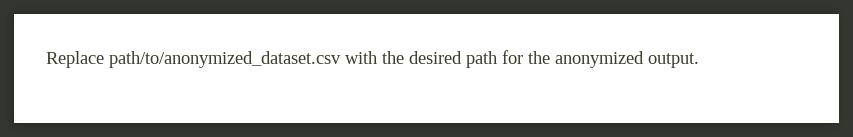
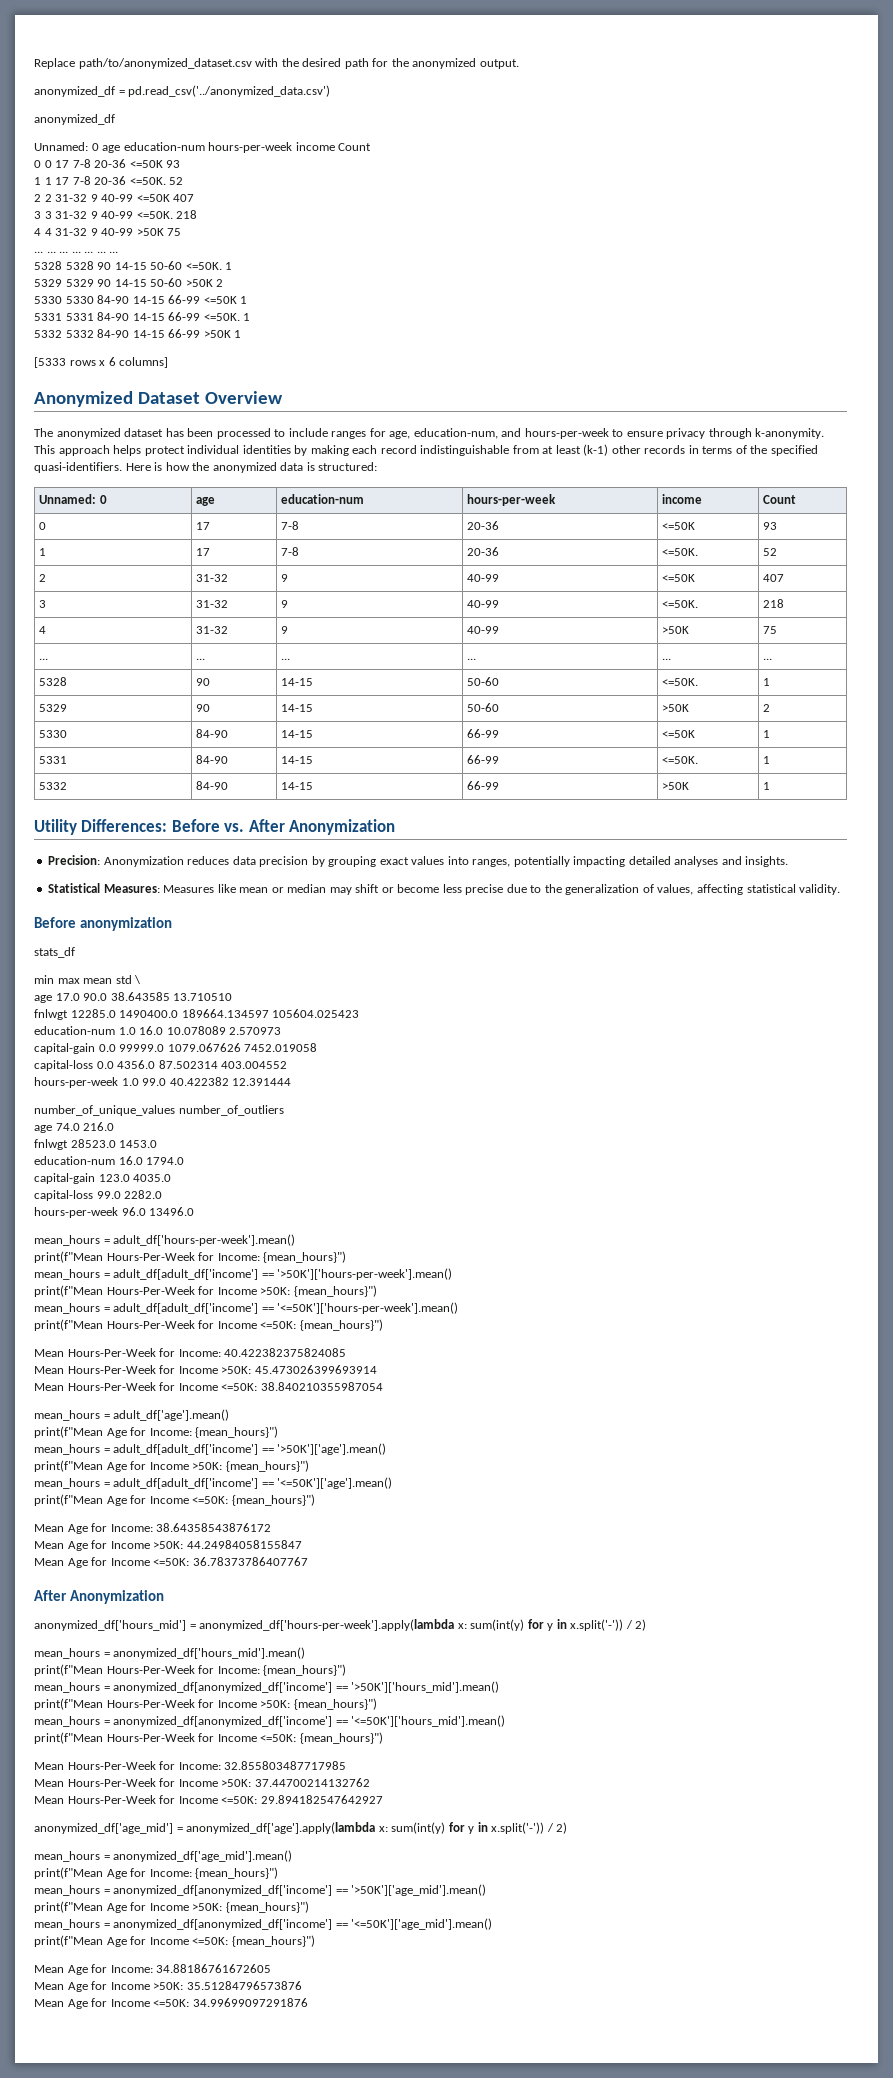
(699, 60) none -> [34,85,331,97] [34,114,115,125] [34,142,372,153] [34,159,181,168] [34,176,184,185] [34,194,195,202] [34,210,198,219] [34,228,182,236] [34,251,119,253] [34,261,233,270] [34,278,224,287] [34,295,248,304] [34,312,251,321] [34,329,242,338] [34,357,169,368] [34,391,283,407] [34,428,825,439] [34,444,818,456] [34,462,378,473] [39,494,107,504] [196,497,216,506] [281,494,365,504] [467,494,557,506] [662,494,703,504] [763,495,797,504] [39,522,47,530] [196,522,211,530] [281,521,300,530] [467,521,500,530] [662,522,696,530] [763,522,778,530] [39,548,47,556] [196,548,211,556] [281,547,300,556] [467,547,500,556] [662,548,699,556] [763,548,778,556] [39,574,47,582] [196,574,229,582] [281,574,289,582] [467,574,500,582] [662,574,696,582] [763,574,785,582] [39,600,47,608] [196,600,229,608] [281,600,289,608] [467,600,500,608] [662,600,699,608] [763,599,785,608] [39,626,47,634] [196,626,229,634] [281,626,289,634] [467,626,500,634] [662,626,690,634] [763,626,778,634] [39,658,49,660] [196,658,206,660] [281,658,291,660] [467,658,477,660] [662,658,672,660] [763,658,773,660] [39,677,68,686] [196,678,211,686] [281,678,314,686] [467,677,500,686] [662,678,699,686] [763,678,771,686] [39,704,68,712] [196,704,211,712] [281,704,314,712] [467,703,500,712] [662,704,690,712] [763,704,771,712] [39,730,68,738] [196,729,229,738] [281,730,314,738] [467,729,500,738] [662,730,696,738] [763,730,771,738] [39,756,68,764] [196,755,229,764] [281,756,314,764] [467,755,500,764] [662,756,699,764] [763,756,771,764] [39,782,68,790] [196,781,229,790] [281,782,314,790] [467,781,500,790] [662,782,690,790] [763,782,771,790] [34,819,396,835] [48,855,789,867] [48,883,841,895] [34,917,172,931] [34,947,75,958] [34,975,142,984] [34,992,233,1003] [34,1009,360,1020] [34,1026,282,1035] [34,1043,318,1054] [34,1060,288,1071] [34,1077,292,1088] [34,1105,284,1116] [34,1122,115,1133] [34,1139,158,1150] [34,1156,185,1165] [34,1173,172,1184] [34,1190,163,1201] [34,1207,195,1218] [34,1234,296,1246] [34,1251,347,1263] [34,1268,453,1280] [34,1285,377,1297] [34,1302,459,1314] [34,1319,383,1331] [34,1348,347,1357] [34,1365,377,1374] [34,1382,383,1391] [34,1409,230,1421] [34,1426,279,1438] [34,1443,387,1455] [34,1460,309,1472] [34,1477,393,1489] [34,1494,315,1506] [34,1523,272,1534] [34,1540,302,1551] [34,1557,308,1568] [34,1590,164,1604] [34,1619,647,1631] [34,1647,306,1659] [34,1664,347,1676] [34,1681,500,1693] [34,1698,377,1710] [34,1715,506,1727] [34,1732,383,1744] [34,1761,347,1770] [34,1778,370,1787] [34,1795,383,1804] [34,1822,568,1834] [34,1850,293,1862] [34,1867,279,1879] [34,1884,487,1896] [34,1901,309,1913] [34,1918,493,1930] [34,1935,315,1947] [34,1964,272,1975] [34,1981,302,1992] [34,1998,308,2009] // anonymized_df = pd.read_csv('../anonymized_data.csv') // anonymized_df // Unnamed: 0 age education-num hours-per-week income Count // 0 0 17 7-8 20-36 <=50K 93 // 1 1 17 7-8 20-36 <=50K. 52 // 2 2 31-32 9 40-99 <=50K 407 // 3 3 31-32 9 40-99 <=50K. 218 // 4 4 31-32 9 40-99 >50K 75 // ... ... ... ... ... ... ... // 5328 5328 90 14-15 50-60 <=50K. 1 // 5329 5329 90 14-15 50-60 >50K 2 // 5330 5330 84-90 14-15 66-99 <=50K 1 // 5331 5331 84-90 14-15 66-99 <=50K. 1 // 5332 5332 84-90 14-15 66-99 >50K 1 // [5333 rows x 6 columns] // Anonymized Dataset Overview // The anonymized dataset has been processed to include ranges for age, education-num, and hours-per-week to ensure privacy through k-anonymity. This approach helps protect individual identities by making each record indistinguishable from at least (k-1) other records in terms of the specified quasi-identifiers. Here is how the anonymized data is structured: // Unnamed: 0 | age | education-num | hours-per-week | income | Count // 0 | 17 | 7-8 | 20-36 | <=50K | 93 // 1 | 17 | 7-8 | 20-36 | <=50K. | 52 // 2 | 31-32 | 9 | 40-99 | <=50K | 407 // 3 | 31-32 | 9 | 40-99 | <=50K. | 218 // 4 | 31-32 | 9 | 40-99 | >50K | 75 // ... | ... | ... | ... | ... | ... // 5328 | 90 | 14-15 | 50-60 | <=50K. | 1 // 5329 | 90 | 14-15 | 50-60 | >50K | 2 // 5330 | 84-90 | 14-15 | 66-99 | <=50K | 1 // 5331 | 84-90 | 14-15 | 66-99 | <=50K. | 1 // 5332 | 84-90 | 14-15 | 66-99 | >50K | 1 // Utility Differences: Before vs. After Anonymization // Precision: Anonymization reduces data precision by grouping exact values into ranges, potentially impacting detailed analyses and insights. // Statistical Measures: Measures like mean or median may shift or become less precise due to the generalization of values, affecting statistical validity. // Before anonymization // stats_df // min max mean std \ // age 17.0 90.0 38.643585 13.710510 // fnlwgt 12285.0 1490400.0 189664.134597 105604.025423 // education-num 1.0 16.0 10.078089 2.570973 // capital-gain 0.0 99999.0 1079.067626 7452.019058 // capital-loss 0.0 4356.0 87.502314 403.004552 // hours-per-week 1.0 99.0 40.422382 12.391444 // number_of_unique_values number_of_outliers // age 74.0 216.0 // fnlwgt 28523.0 1453.0 // education-num 16.0 1794.0 // capital-gain 123.0 4035.0 // capital-loss 99.0 2282.0 // hours-per-week 96.0 13496.0 // mean_hours = adult_df['hours-per-week'].mean() // print(f"Mean Hours-Per-Week for Income: {mean_hours}") // mean_hours = adult_df[adult_df['income'] == '>50K']['hours-per-week'].mean() // print(f"Mean Hours-Per-Week for Income >50K: {mean_hours}") // mean_hours = adult_df[adult_df['income'] == '<=50K']['hours-per-week'].mean() // print(f"Mean Hours-Per-Week for Income <=50K: {mean_hours}") // Mean Hours-Per-Week for Income: 40.422382375824085 // Mean Hours-Per-Week for Income >50K: 45.473026399693914 // Mean Hours-Per-Week for Income <=50K: 38.840210355987054 // mean_hours = adult_df['age'].mean() // print(f"Mean Age for Income: {mean_hours}") // mean_hours = adult_df[adult_df['income'] == '>50K']['age'].mean() // print(f"Mean Age for Income >50K: {mean_hours}") // mean_hours = adult_df[adult_df['income'] == '<=50K']['age'].mean() // print(f"Mean Age for Income <=50K: {mean_hours}") // Mean Age for Income: 38.64358543876172 // Mean Age for Income >50K: 44.24984058155847 // Mean Age for Income <=50K: 36.78373786407767 // After Anonymization // anonymized_df['hours_mid'] = anonymized_df['hours-per-week'].apply(lambda x: sum(int(y) for y in x.split('-')) / 2) // mean_hours = anonymized_df['hours_mid'].mean() // print(f"Mean Hours-Per-Week for Income: {mean_hours}") // mean_hours = anonymized_df[anonymized_df['income'] == '>50K']['hours_mid'].mean() // print(f"Mean Hours-Per-Week for Income >50K: {mean_hours}") // mean_hours = anonymized_df[anonymized_df['income'] == '<=50K']['hours_mid'].mean() // print(f"Mean Hours-Per-Week for Income <=50K: {mean_hours}") // Mean Hours-Per-Week for Income: 32.855803487717985 // Mean Hours-Per-Week for Income >50K: 37.44700214132762 // Mean Hours-Per-Week for Income <=50K: 29.894182547642927 // anonymized_df['age_mid'] = anonymized_df['age'].apply(lambda x: sum(int(y) for y in x.split('-')) / 2) // mean_hours = anonymized_df['age_mid'].mean() // print(f"Mean Age for Income: {mean_hours}") // mean_hours = anonymized_df[anonymized_df['income'] == '>50K']['age_mid'].mean() // print(f"Mean Age for Income >50K: {mean_hours}") // mean_hours = anonymized_df[anonymized_df['income'] == '<=50K']['age_mid'].mean() // print(f"Mean Age for Income <=50K: {mean_hours}") // Mean Age for Income: 34.88186761672605 // Mean Age for Income >50K: 35.51284796573876 // Mean Age for Income <=50K: 34.99699097291876

